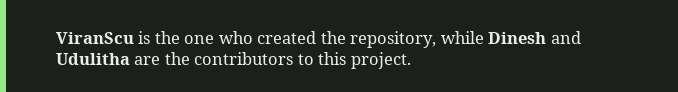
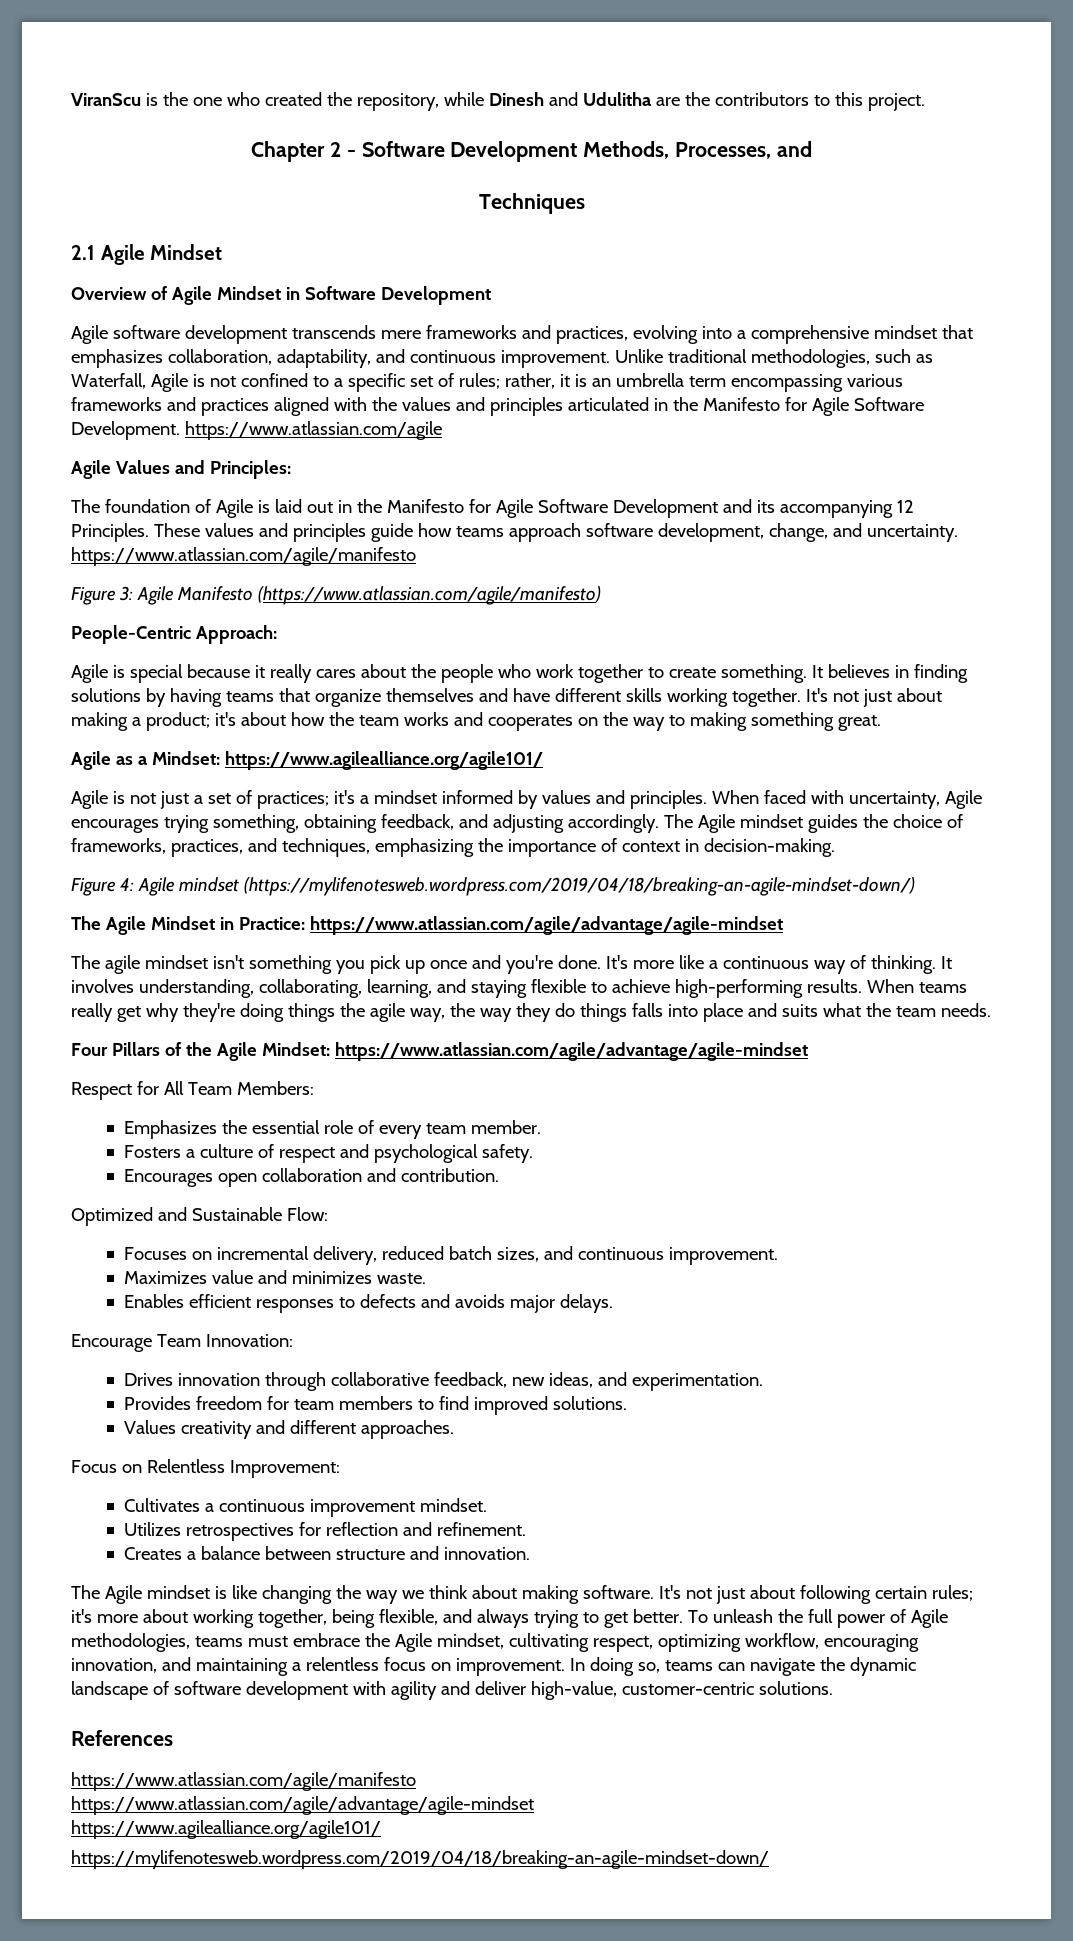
(411, 60) none -> [251,141,812,162] [478,193,585,214] [71,244,223,265] [71,286,491,305] [71,325,973,344] [71,349,933,368] [71,373,903,392] [71,397,924,416] [71,421,442,440] [71,460,291,479] [71,499,914,518] [71,523,958,542] [71,547,416,566] [71,586,601,605] [71,625,277,644] [71,664,968,683] [71,688,942,707] [71,712,881,731] [71,751,543,770] [71,790,982,809] [71,814,963,833] [71,838,835,857] [71,877,915,896] [71,916,783,935] [71,955,952,974] [71,979,967,998] [71,1003,991,1022] [71,1042,808,1061] [71,1081,314,1100] [124,1120,542,1139] [124,1144,534,1163] [124,1168,500,1187] [71,1207,328,1226] [124,1246,779,1265] [124,1270,427,1284] [124,1294,614,1313] [71,1334,293,1352] [124,1372,764,1391] [124,1396,628,1415] [124,1420,455,1439] [71,1459,340,1478] [124,1498,488,1517] [124,1522,527,1541] [124,1546,531,1560] [71,1585,973,1604] [71,1609,948,1628] [71,1633,919,1652] [71,1657,916,1676] [71,1681,833,1700] [71,1730,173,1746] [71,1772,416,1791] [71,1796,534,1815] [71,1820,381,1839] [71,1850,769,1869] // Chapter 2 - Software Development Methods, Processes, and // Techniques // 2.1 Agile Mindset // Overview of Agile Mindset in Software Development // Agile software development transcends mere frameworks and practices, evolving into a comprehensive mindset that emphasizes collaboration, adaptability, and continuous improvement. Unlike traditional methodologies, such as Waterfall, Agile is not confined to a specific set of rules; rather, it is an umbrella term encompassing various frameworks and practices aligned with the values and principles articulated in the Manifesto for Agile Software Development. https://www.atlassian.com/agile // Agile Values and Principles: // The foundation of Agile is laid out in the Manifesto for Agile Software Development and its accompanying 12 Principles. These values and principles guide how teams approach software development, change, and uncertainty. https://www.atlassian.com/agile/manifesto // Figure 3: Agile Manifesto (https://www.atlassian.com/agile/manifesto) // People-Centric Approach: // Agile is special because it really cares about the people who work together to create something. It believes in finding solutions by having teams that organize themselves and have different skills working together. It's not just about making a product; it's about how the team works and cooperates on the way to making something great. // Agile as a Mindset: https://www.agilealliance.org/agile101/ // Agile is not just a set of practices; it's a mindset informed by values and principles. When faced with uncertainty, Agile encourages trying something, obtaining feedback, and adjusting accordingly. The Agile mindset guides the choice of frameworks, practices, and techniques, emphasizing the importance of context in decision-making. // Figure 4: Agile mindset (https://mylifenotesweb.wordpress.com/2019/04/18/breaking-an-agile-mindset-down/) // The Agile Mindset in Practice: https://www.atlassian.com/agile/advantage/agile-mindset // The agile mindset isn't something you pick up once and you're done. It's more like a continuous way of thinking. It involves understanding, collaborating, learning, and staying flexible to achieve high-performing results. When teams really get why they're doing things the agile way, the way they do things falls into place and suits what the team needs. // Four Pillars of the Agile Mindset: https://www.atlassian.com/agile/advantage/agile-mindset // Respect for All Team Members: // Emphasizes the essential role of every team member. // Fosters a culture of respect and psychological safety. // Encourages open collaboration and contribution. // Optimized and Sustainable Flow: // Focuses on incremental delivery, reduced batch sizes, and continuous improvement. // Maximizes value and minimizes waste. // Enables efficient responses to defects and avoids major delays. // Encourage Team Innovation: // Drives innovation through collaborative feedback, new ideas, and experimentation. // Provides freedom for team members to find improved solutions. // Values creativity and different approaches. // Focus on Relentless Improvement: // Cultivates a continuous improvement mindset. // Utilizes retrospectives for reflection and refinement. // Creates a balance between structure and innovation. // The Agile mindset is like changing the way we think about making software. It's not just about following certain rules; it's more about working together, being flexible, and always trying to get better. To unleash the full power of Agile methodologies, teams must embrace the Agile mindset, cultivating respect, optimizing workflow, encouraging innovation, and maintaining a relentless focus on improvement. In doing so, teams can navigate the dynamic landscape of software development with agility and deliver high-value, customer-centric solutions. // References // https://www.atlassian.com/agile/manifesto // https://www.atlassian.com/agile/advantage/agile-mindset // https://www.agilealliance.org/agile101/ // https://mylifenotesweb.wordpress.com/2019/04/18/breaking-an-agile-mindset-down/

